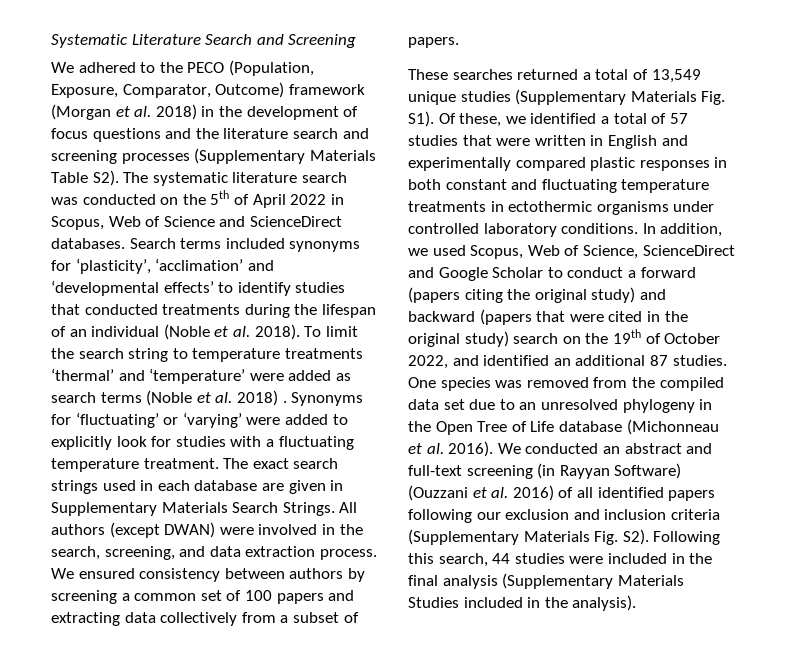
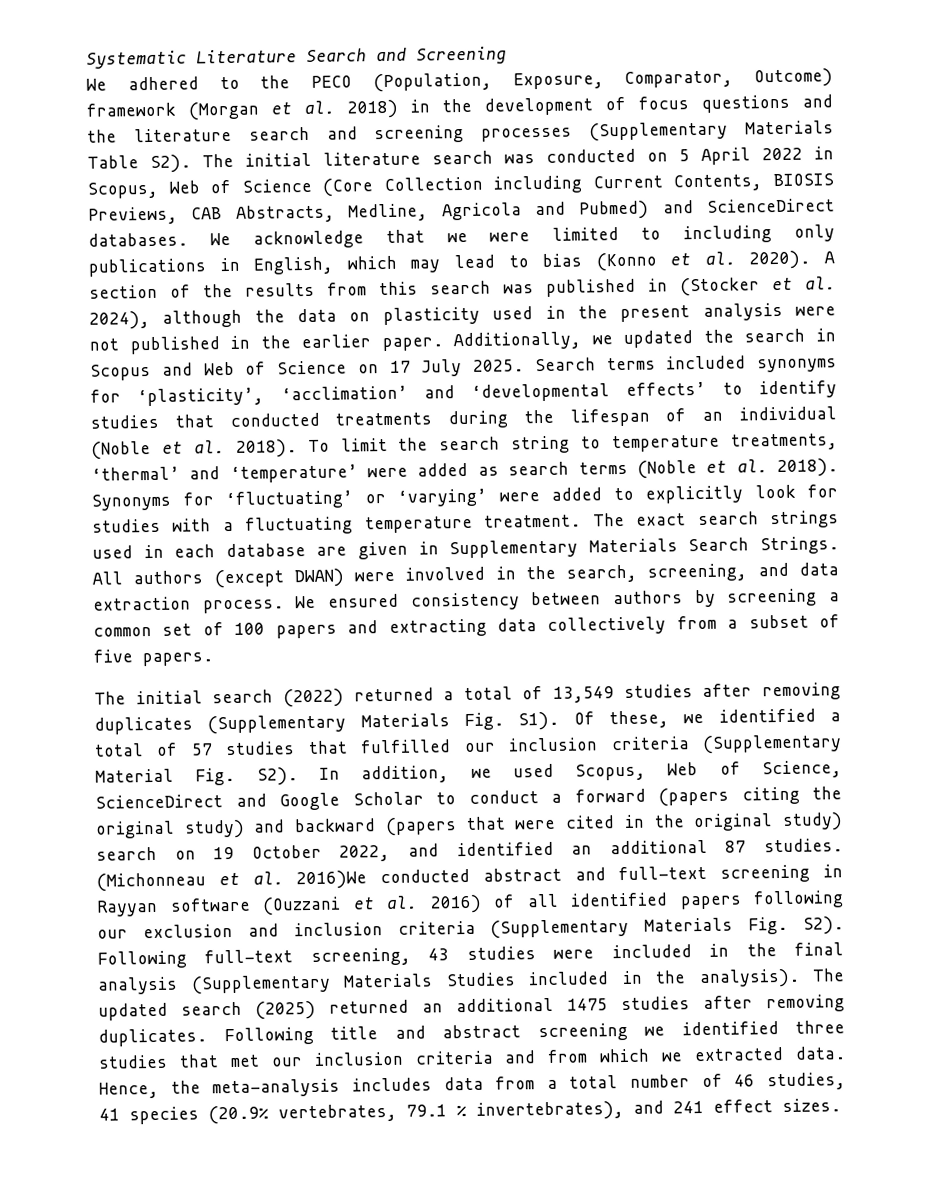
[152,172,228,186] systematic -> [245,152,312,167] initial
[182,190,249,205] the 5th of -> [679,149,690,162] 5
[219,216,342,227] [51,238,125,249] and ScienceDirect databases. -> [322,173,834,197] [88,198,835,225] [88,224,836,249] [88,250,835,277] [89,276,836,299] [89,302,837,330] [89,328,836,355] [90,359,524,381] (Core Collection including Current Contents, BIOSIS Previews, CAB Abstracts, Medline, Agricola and Pubmed) and ScienceDirect databases. We acknowledge that we were limited to including only publications in English, which may lead to bias (Konno et al. 2020). A section of the results from this search was published in (Stocker et al. 2024), although the data on plasticity used in the present analysis were not published in the earlier paper. Additionally, we updated the search in Scopus and Web of Science on 17 July 2025.
[284,348,363,359] treatments -> [731,433,838,451] treatments,
[236,390,287,406] 2018) . -> [777,458,839,478] 2018).
(359, 617) none -> [93,649,133,663] five
[408,69,513,80] These searches -> [94,688,344,708] The initial search (2022)
[408,91,511,105] unique studies -> [623,682,841,701] [94,716,193,735] studies after removing duplicates
[496,135,688,149] [408,157,728,171] [408,179,710,193] [408,201,715,215] [408,223,639,237] were written in English and experimentally compared plastic responses in both constant and fluctuating temperature treatments in ectothermic organisms under controlled laboratory conditions. -> [360,734,842,754] [95,767,298,786] fulfilled our inclusion criteria (Supplementary Material Fig. S2).
[585,329,661,344] the 19th of -> [213,846,235,860] 19
[408,377,724,391] [408,399,713,413] [408,419,719,435] [408,441,620,457] One species was removed from the compiled data set due to an unresolved phylogeny in the Open Tree of Life database (Michonneau et al. 2016). We conducted an -> [96,868,471,892] (Michonneau et al. 2016)We conducted
[537,463,682,479] (in Rayyan Software) -> [823,864,844,878] [96,897,251,917] in Rayyan software
[408,553,511,567] this search, 44 -> [204,947,450,967] full-text screening, 43
(637, 603) none -> [812,968,845,982] [98,994,845,1021] [98,1020,845,1047] [98,1046,846,1069] [99,1072,846,1099] [99,1098,841,1125] The updated search (2025) returned an additional 1475 studies after removing duplicates. Following title and abstract screening we identified three studies that met our inclusion criteria and from which we extracted data. Hence, the meta-analysis includes data from a total number of 46 studies, 41 species (20.9% vertebrates, 79.1 % invertebrates), and 241 effect sizes.

